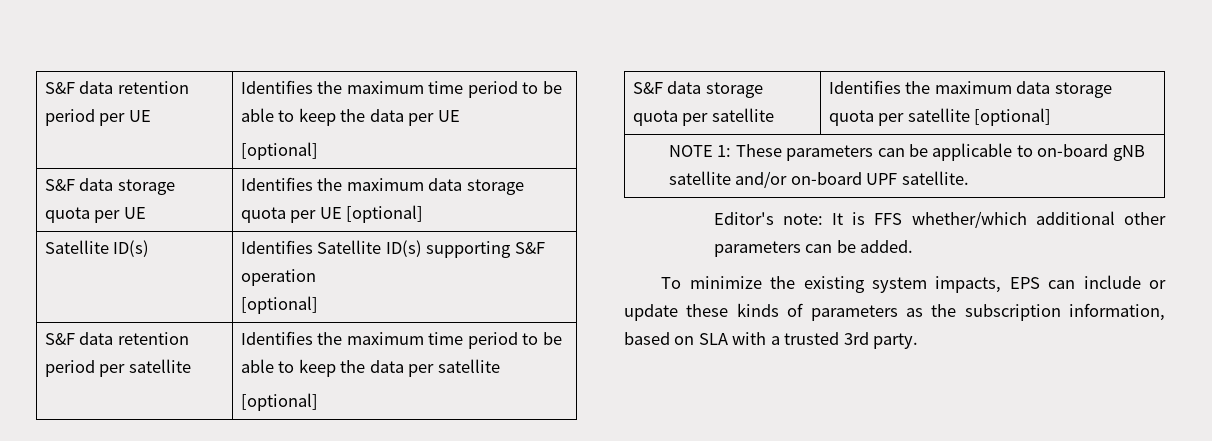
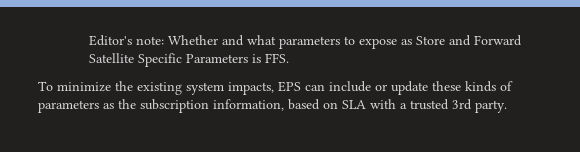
[44,81,189,94] [44,109,151,126] [240,80,562,98] [240,108,460,126] [240,142,318,160] [44,178,175,195] [44,207,146,223] [240,177,524,195] [240,205,424,223] [44,240,150,257] [240,240,545,258] [240,269,316,286] [240,296,318,314] [44,332,189,345] [44,359,191,377] [240,331,562,349] [240,359,500,377] [240,393,318,411] [632,81,763,98] [632,108,774,126] [828,80,1112,98] [828,108,1052,126] [668,143,1145,161] [668,171,969,188] [713,211,1166,228] [713,240,914,257] S&F data retention period per UE | Identifies the maximum time period to be able to keep the data per UE // [optional] // S&F data storage quota per UE | Identifies the maximum data storage quota per UE [optional] // Satellite ID(s) | Identifies Satellite ID(s) supporting S&F operation // [optional] // S&F data retention period per satellite | Identifies the maximum time period to be able to keep the data per satellite // [optional] // S&F data storage quota per satellite | Identifies the maximum data storage quota per satellite [optional] // NOTE 1: These parameters can be applicable to on-board gNB satellite and/or on-board UPF satellite. // Editor's note: It is FFS whether/which additional other parameters can be added. -> [88,35,522,49] [88,53,289,67] Editor's note: Whether and what parameters to expose as Store and Forward Satellite Specific Parameters is FFS.

